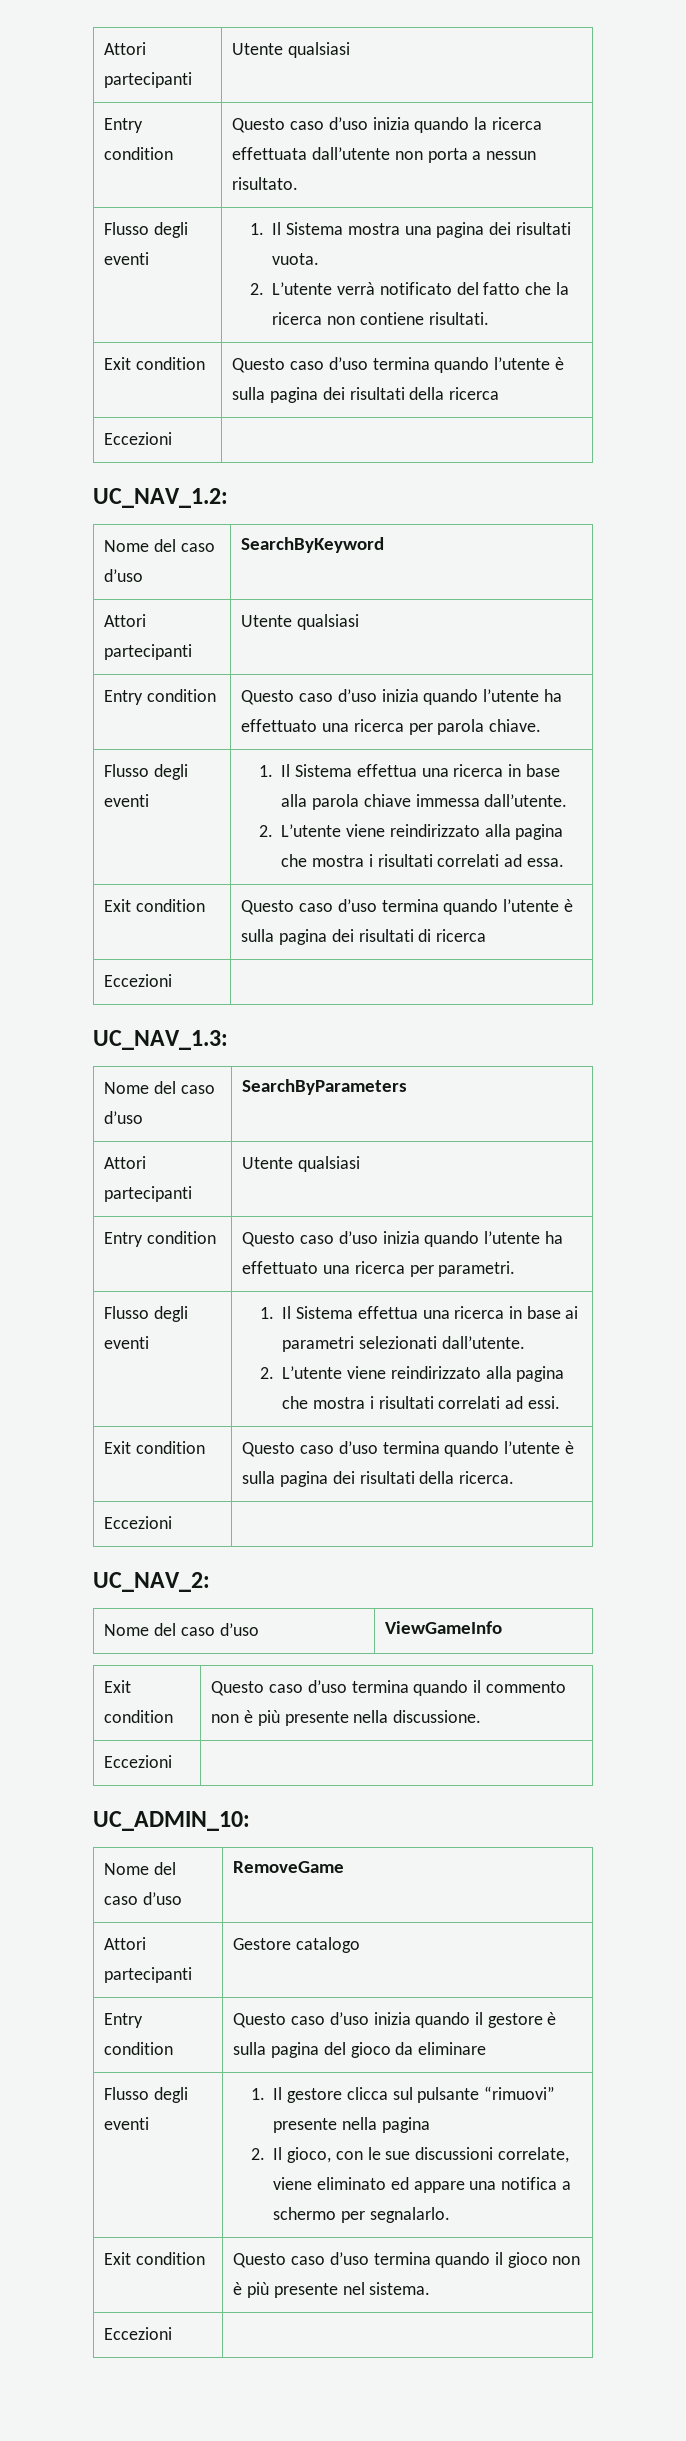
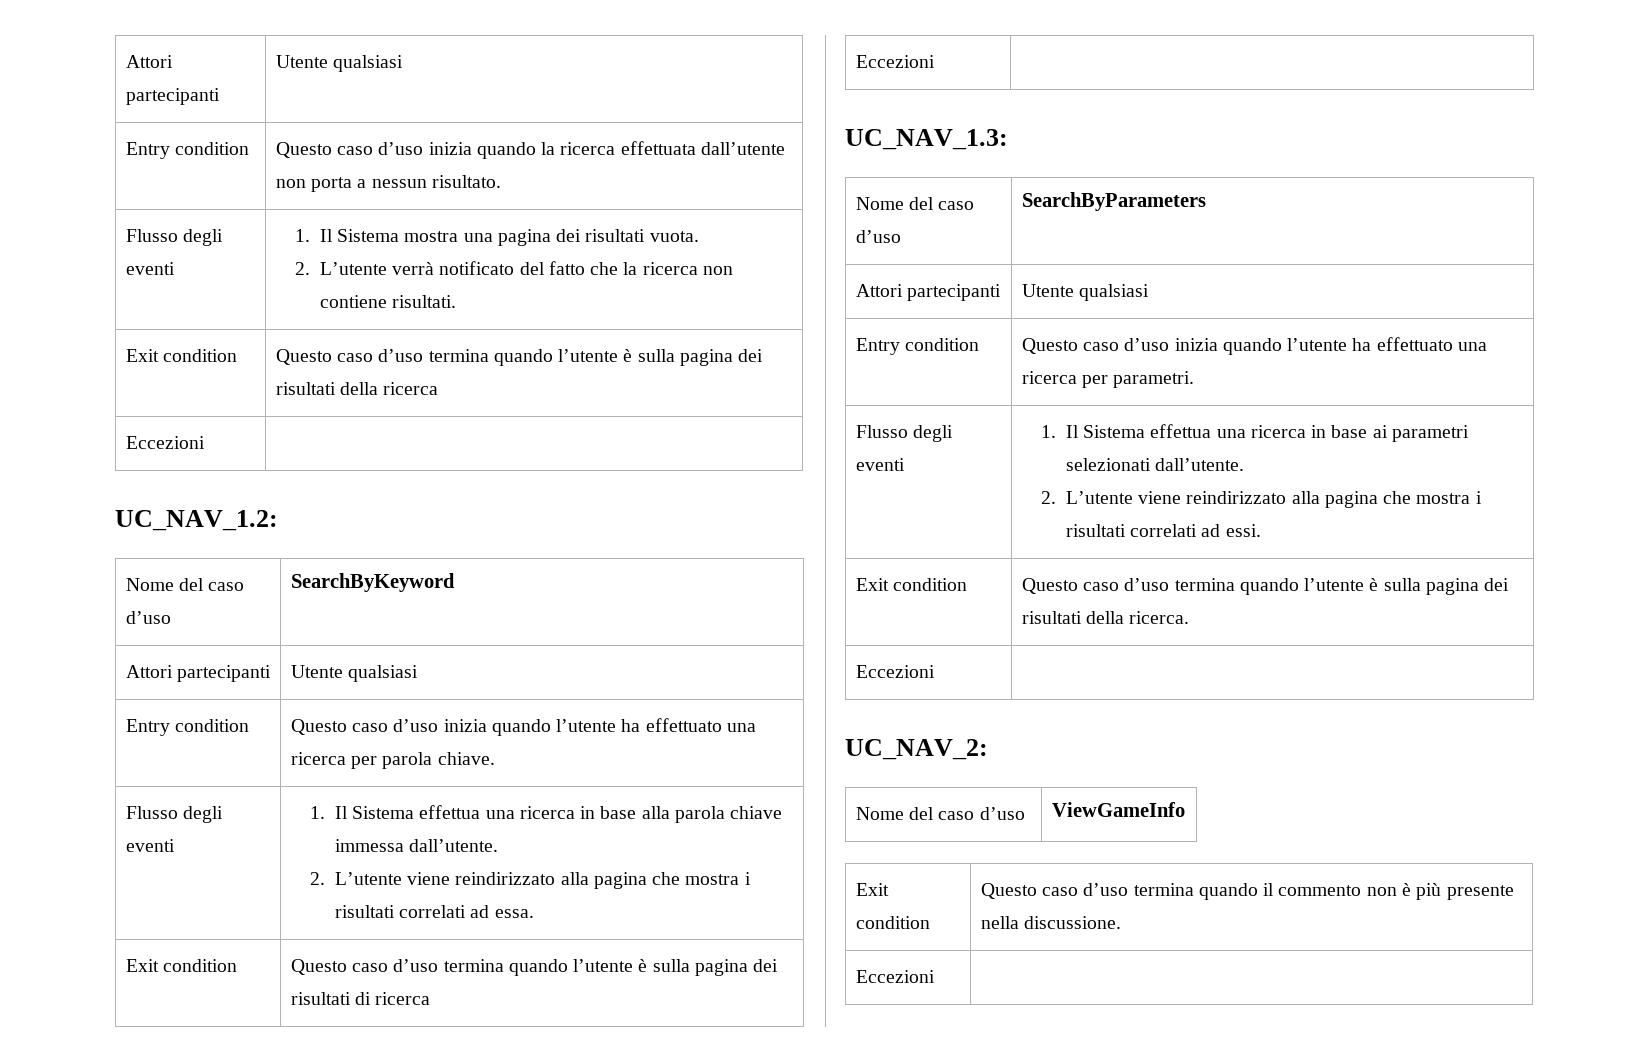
[93,1811,250,1831] [104,1862,177,1875] [104,1892,183,1905] [233,1861,345,1873] [104,1937,147,1950] [104,1967,193,1983] [233,1937,361,1953] [104,2013,144,2028] [104,2042,174,2055] [233,2012,557,2028] [233,2042,486,2058] [104,2087,189,2103] [104,2117,150,2130] [250,2086,556,2103] [273,2117,430,2133] [250,2147,569,2163] [273,2177,571,2193] [273,2207,450,2223] [104,2252,206,2265] [233,2252,581,2268] [233,2282,431,2298] [104,2327,173,2340] // UC_ADMIN_10: // Nome del caso d’uso | RemoveGame // Attori partecipanti | Gestore catalogo // Entry condition | Questo caso d’uso inizia quando il gestore è sulla pagina del gioco da eliminare // Flusso degli eventi | 1. Il gestore clicca sul pulsante “rimuovi” presente nella pagina // 2. Il gioco, con le sue discussioni correlate, viene eliminato ed appare una notifica a schermo per segnalarlo. // Exit condition | Questo caso d’uso termina quando il gioco non è più presente nel sistema. // Eccezioni | -> (935, 976) none

